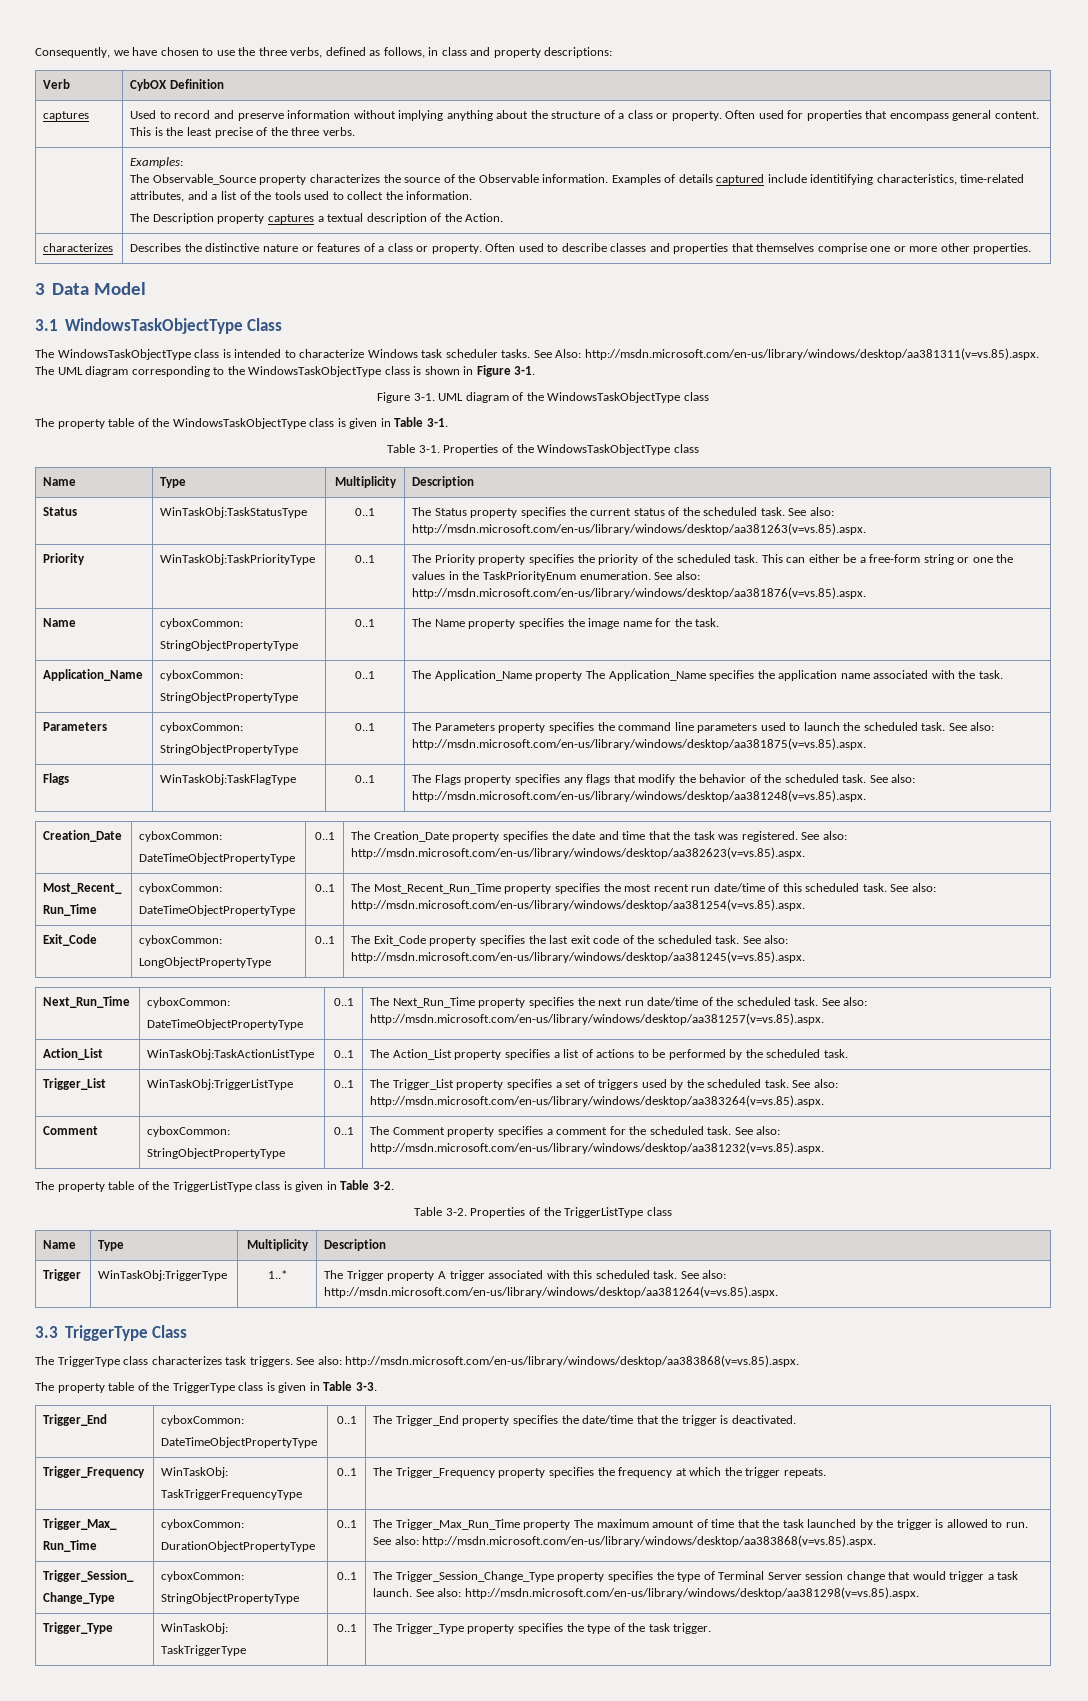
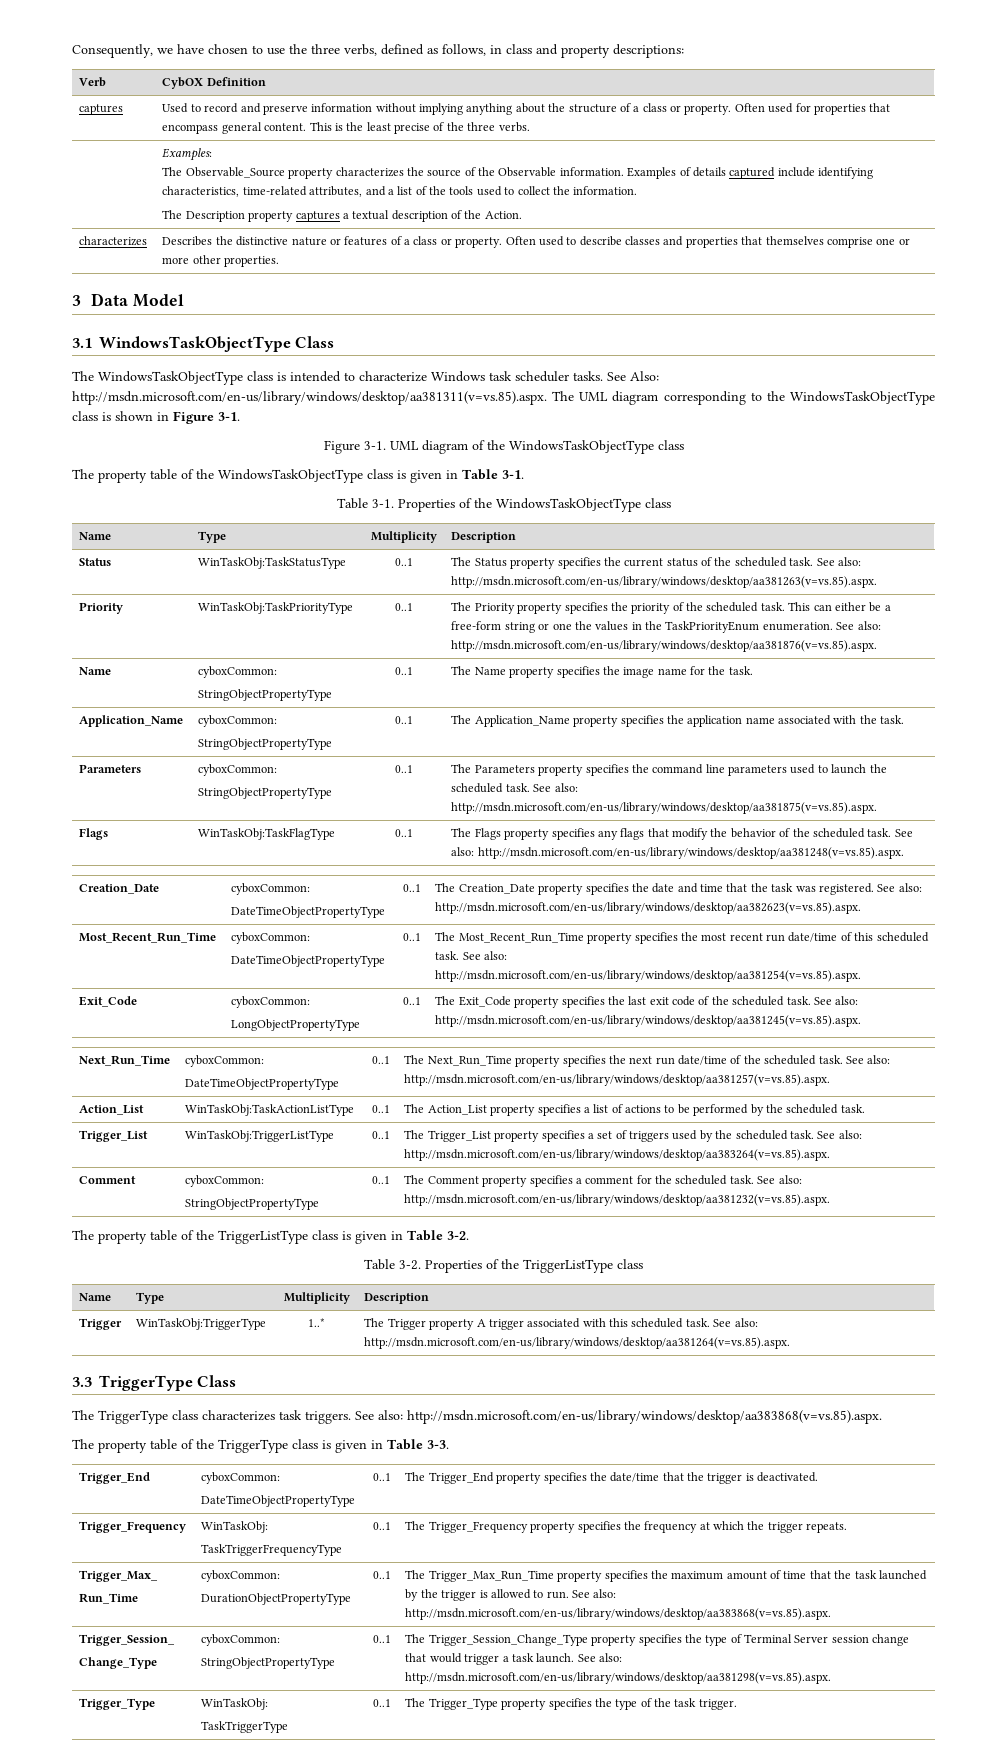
[810,174,874,185] identitifying -> [818,167,874,179] identifying
[585,670,706,681] The Application_Name -> (619, 721) none
[43,883,123,894] [43,904,98,916] Most_Recent_ // Run_Time -> [79,932,217,943] Most_Recent_Run_Time
[573,1519,593,1528] The -> [604,1570,668,1582] specifies the

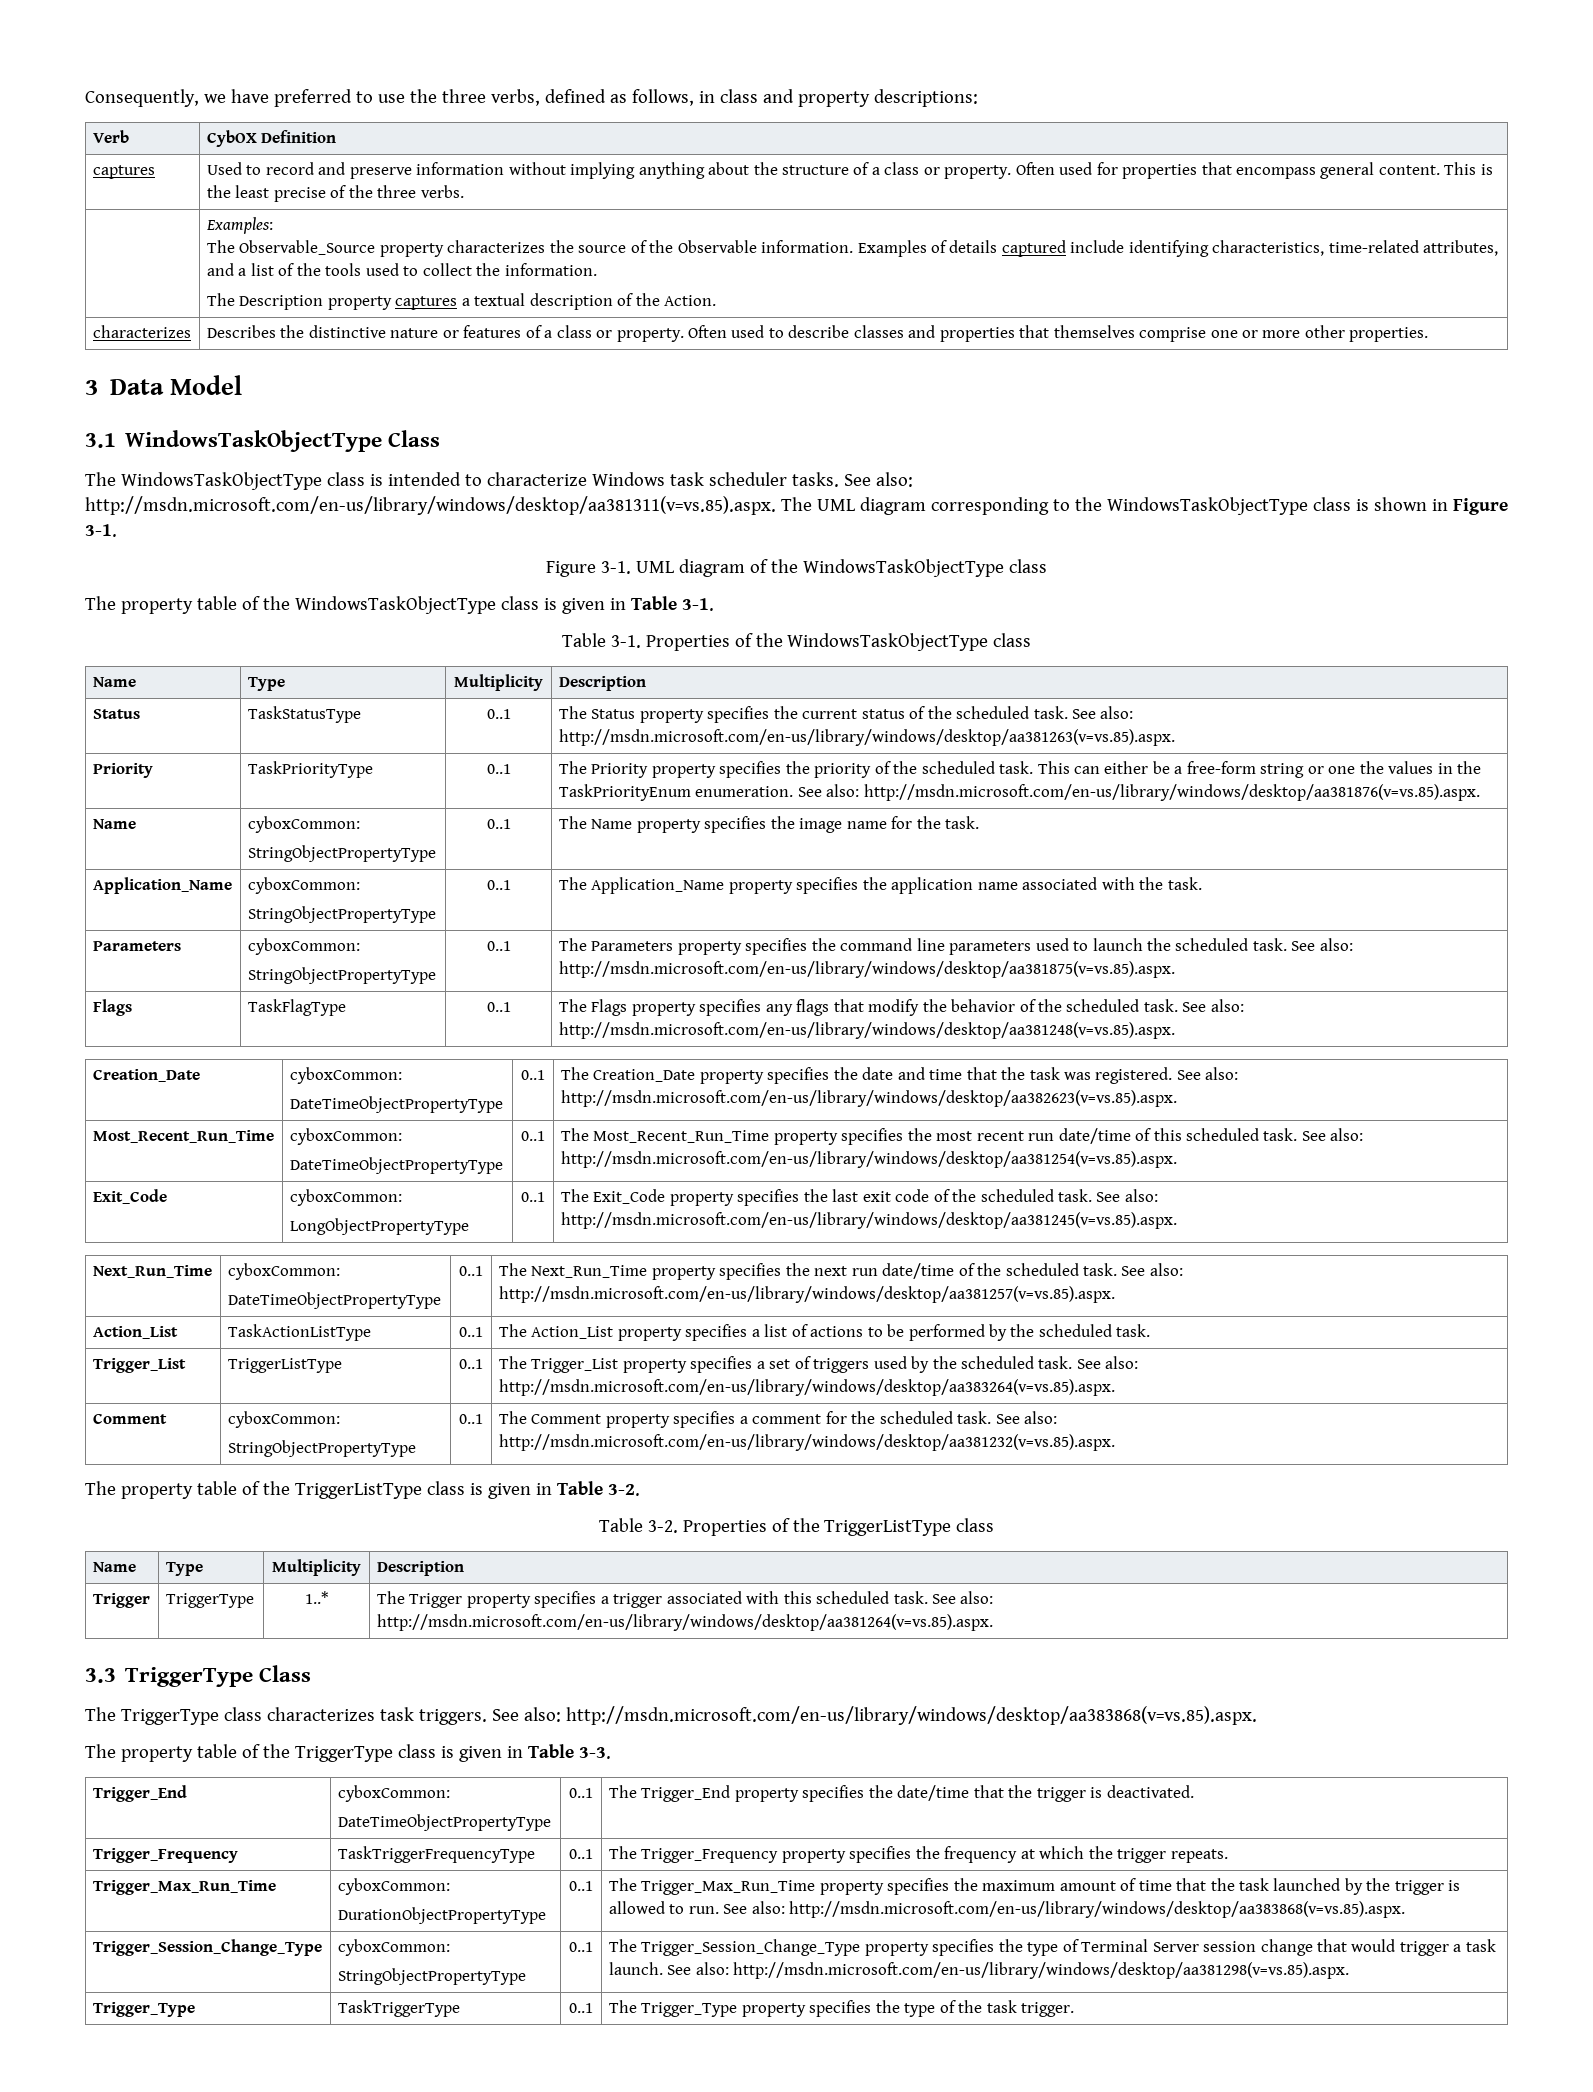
[208,44,248,54] chosen -> [273,89,352,107] preferred
[630,371,659,381] Also: -> [875,472,913,487] also:
[198,557,347,569] WinTaskObj:TaskStatusType -> [247,706,361,723] TaskStatusType
[198,602,354,614] WinTaskObj:TaskPriorityType -> [247,761,373,778] TaskPriorityType
[198,828,336,840] WinTaskObj:TaskFlagType -> [247,999,346,1016] TaskFlagType
[185,1104,355,1116] WinTaskObj:TaskActionListType -> [227,1324,371,1341] TaskActionListType
[185,1130,335,1142] WinTaskObj:TriggerListType -> [227,1358,342,1373] TriggerListType
[136,1318,267,1330] WinTaskObj:TriggerType -> [165,1593,254,1608] TriggerType
[476,1319,486,1327] A -> [534,1591,609,1608] specifies a
[201,1521,269,1533] WinTaskObj: // -> (238, 1855) none
[79,1570,159,1582] [79,1593,139,1604] Trigger_Max_ // Run_Time -> [92,1880,276,1895] Trigger_Max_Run_Time
[79,1634,176,1646] [79,1657,158,1669] Trigger_Session_ // Change_Type -> [92,1939,322,1956] Trigger_Session_Change_Type
[201,1698,269,1710] WinTaskObj: // -> (195, 2009) none

